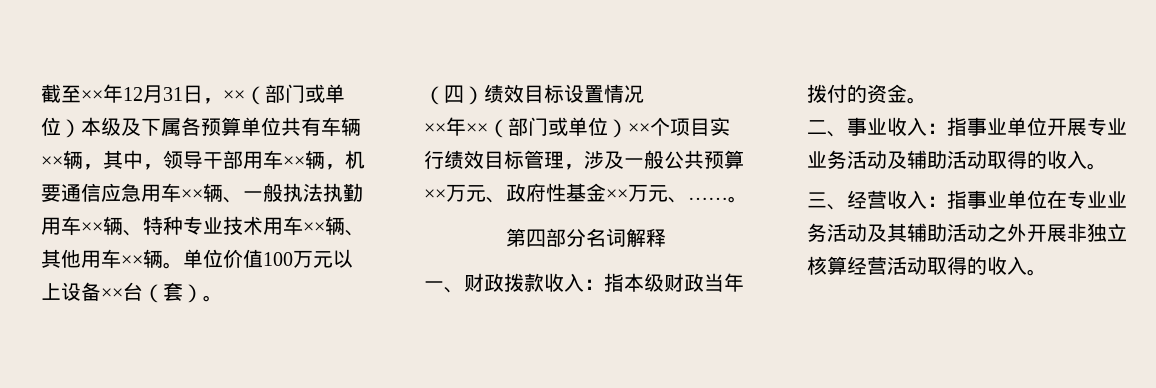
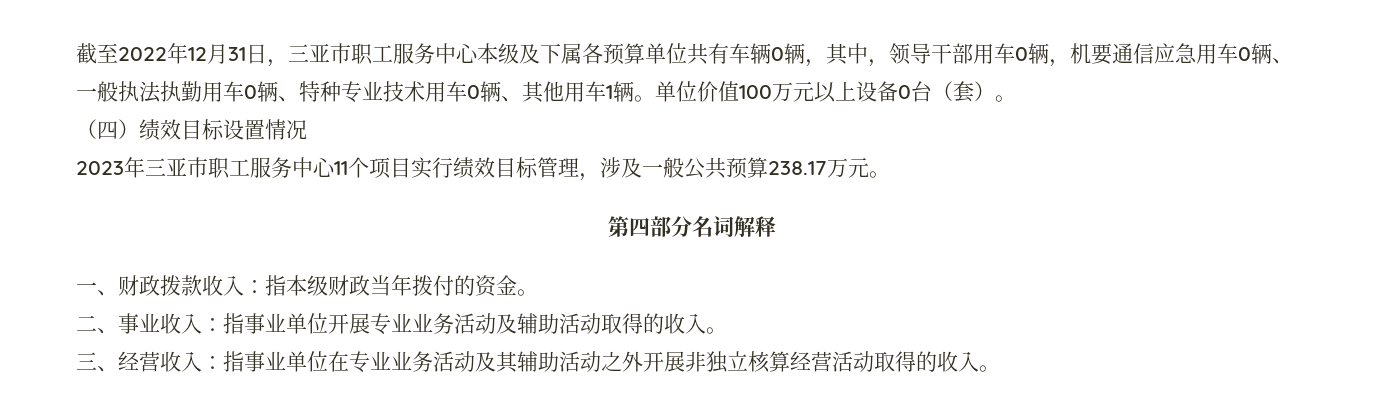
[81,90,103,101] ×× -> [118,47,167,61] 2022
[223,84,345,105] [41,117,81,138] ××（部门或单位） -> [288,43,479,65] 三亚市职工服务中心
[41,156,63,167] ×× -> [771,47,784,61] 0
[283,156,305,167] ×× -> [1015,47,1028,61] 0
[181,189,203,200] ×× -> [1238,47,1251,61] 0
[81,222,103,233] ×× -> [244,85,257,99] 0
[303,222,325,233] ×× -> [467,85,480,99] 0
[121,255,143,266] ×× -> [606,85,613,99] 1
[101,288,123,299] ×× -> [898,85,911,99] 0
[424,117,650,138] ××年××（部门或单位）×× -> [76,157,348,179] 2023年三亚市职工服务中心11
[424,183,728,203] ××万元、政府性基金××万元、…… -> [768,158,869,178] 238.17万元

